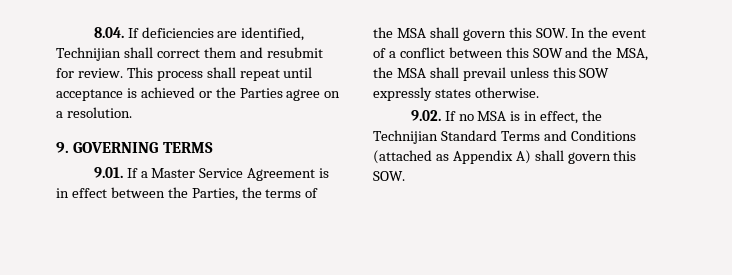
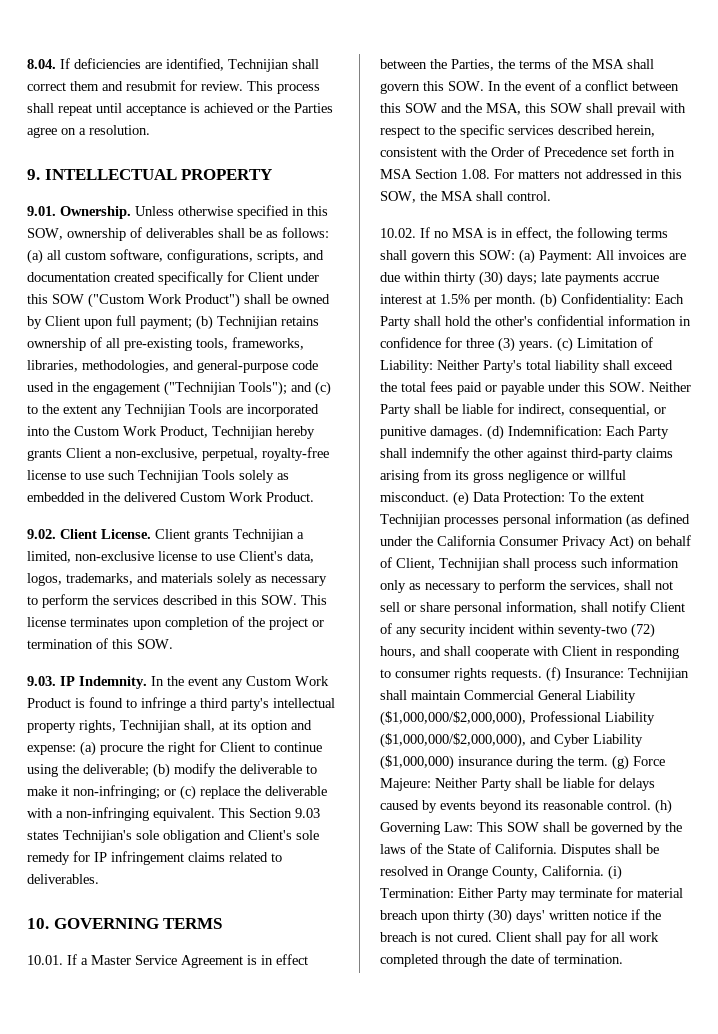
(69, 147) none -> [44,169,273,180] [27,205,328,219] [27,227,329,241] [27,249,324,264] [27,271,319,285] [27,293,330,308] [27,315,319,330] [27,337,304,351] [27,360,318,373] [27,381,331,396] [27,404,319,417] [27,426,315,439] [27,447,329,461] [27,470,289,483] [27,492,314,502] [27,529,304,542] [27,551,314,563] [27,573,327,586] [27,594,327,608] [27,616,324,630] [27,638,173,649] [27,676,329,689] [27,697,335,711] [27,720,312,733] [27,741,322,756] [27,763,317,778] [27,785,327,800] [27,807,320,821] [27,830,319,843] [27,851,282,865] [27,874,99,884] [27,918,49,929] INTELLECTUAL PROPERTY // 9.01. Ownership. Unless otherwise specified in this SOW, ownership of deliverables shall be as follows: (a) all custom software, configurations, scripts, and documentation created specifically for Client under this SOW ("Custom Work Product") shall be owned by Client upon full payment; (b) Technijian retains ownership of all pre-existing tools, frameworks, libraries, methodologies, and general-purpose code used in the engagement ("Technijian Tools"); and (c) to the extent any Technijian Tools are incorporated into the Custom Work Product, Technijian hereby grants Client a non-exclusive, perpetual, royalty-free license to use such Technijian Tools solely as embedded in the delivered Custom Work Product. // 9.02. Client License. Client grants Technijian a limited, non-exclusive license to use Client's data, logos, trademarks, and materials solely as necessary to perform the services described in this SOW. This license terminates upon completion of the project or termination of this SOW. // 9.03. IP Indemnity. In the event any Custom Work Product is found to infringe a third party's intellectual property rights, Technijian shall, at its option and expense: (a) procure the right for Client to continue using the deliverable; (b) modify the deliverable to make it non-infringing; or (c) replace the deliverable with a non-infringing equivalent. This Section 9.03 states Technijian's sole obligation and Client's sole remedy for IP infringement claims related to deliverables. // 10.
[93,167,123,178] 9.01. -> [27,955,63,965] 10.01.
[373,67,610,81] [373,87,539,101] [410,110,441,121] the MSA shall prevail unless this SOW expressly states otherwise. // 9.02. -> [525,103,686,116] [380,124,655,138] [380,146,675,157] [380,169,682,179] [380,191,551,203] [380,228,416,238] this SOW shall prevail with respect to the specific services described herein, consistent with the Order of Precedence set forth in MSA Section 1.08. For matters not addressed in this SOW, the MSA shall control. // 10.02.
[373,130,636,144] [373,150,637,164] [373,171,405,181] Technijian Standard Terms and Conditions (attached as Appendix A) shall govern this SOW. -> [577,227,668,241] [380,249,686,264] [380,271,659,286] [380,293,684,308] [380,315,691,329] [380,337,653,352] [380,360,673,373] [380,381,691,395] [380,403,666,417] [380,425,669,440] [380,447,673,461] [380,469,626,483] [380,491,644,506] [380,513,690,528] [380,535,691,550] [380,557,679,571] [380,579,673,593] [380,601,685,615] [380,623,655,638] [380,646,679,659] [380,667,689,682] [380,690,636,703] [380,711,655,726] [380,733,643,748] [380,755,665,770] [380,777,655,791] [380,799,672,814] [380,822,682,835] [380,843,659,857] [380,865,622,880] [380,887,683,901] [380,909,661,924] [380,931,659,945] [380,953,623,967] following terms shall govern this SOW: (a) Payment: All invoices are due within thirty (30) days; late payments accrue interest at 1.5% per month. (b) Confidentiality: Each Party shall hold the other's confidential information in confidence for three (3) years. (c) Limitation of Liability: Neither Party's total liability shall exceed the total fees paid or payable under this SOW. Neither Party shall be liable for indirect, consequential, or punitive damages. (d) Indemnification: Each Party shall indemnify the other against third-party claims arising from its gross negligence or willful misconduct. (e) Data Protection: To the extent Technijian processes personal information (as defined under the California Consumer Privacy Act) on behalf of Client, Technijian shall process such information only as necessary to perform the services, shall not sell or share personal information, shall notify Client of any security incident within seventy-two (72) hours, and shall cooperate with Client in responding to consumer rights requests. (f) Insurance: Technijian shall maintain Commercial General Liability ($1,000,000/$2,000,000), Professional Liability ($1,000,000/$2,000,000), and Cyber Liability ($1,000,000) insurance during the term. (g) Force Majeure: Neither Party shall be liable for delays caused by events beyond its reasonable control. (h) Governing Law: This SOW shall be governed by the laws of the State of California. Disputes shall be resolved in Orange County, California. (i) Termination: Either Party may terminate for material breach upon thirty (30) days' written notice if the breach is not cured. Client shall pay for all work completed through the date of termination.

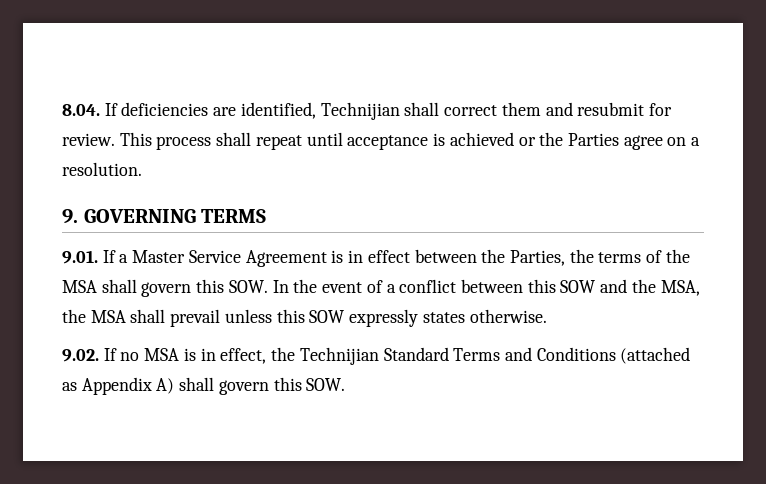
[44,169,273,180] [27,205,328,219] [27,227,329,241] [27,249,324,264] [27,271,319,285] [27,293,330,308] [27,315,319,330] [27,337,304,351] [27,360,318,373] [27,381,331,396] [27,404,319,417] [27,426,315,439] [27,447,329,461] [27,470,289,483] [27,492,314,502] [27,529,304,542] [27,551,314,563] [27,573,327,586] [27,594,327,608] [27,616,324,630] [27,638,173,649] [27,676,329,689] [27,697,335,711] [27,720,312,733] [27,741,322,756] [27,763,317,778] [27,785,327,800] [27,807,320,821] [27,830,319,843] [27,851,282,865] [27,874,99,884] [27,918,49,929] INTELLECTUAL PROPERTY // 9.01. Ownership. Unless otherwise specified in this SOW, ownership of deliverables shall be as follows: (a) all custom software, configurations, scripts, and documentation created specifically for Client under this SOW ("Custom Work Product") shall be owned by Client upon full payment; (b) Technijian retains ownership of all pre-existing tools, frameworks, libraries, methodologies, and general-purpose code used in the engagement ("Technijian Tools"); and (c) to the extent any Technijian Tools are incorporated into the Custom Work Product, Technijian hereby grants Client a non-exclusive, perpetual, royalty-free license to use such Technijian Tools solely as embedded in the delivered Custom Work Product. // 9.02. Client License. Client grants Technijian a limited, non-exclusive license to use Client's data, logos, trademarks, and materials solely as necessary to perform the services described in this SOW. This license terminates upon completion of the project or termination of this SOW. // 9.03. IP Indemnity. In the event any Custom Work Product is found to infringe a third party's intellectual property rights, Technijian shall, at its option and expense: (a) procure the right for Client to continue using the deliverable; (b) modify the deliverable to make it non-infringing; or (c) replace the deliverable with a non-infringing equivalent. This Section 9.03 states Technijian's sole obligation and Client's sole remedy for IP infringement claims related to deliverables. // 10. -> (78, 216) none
[27,955,63,965] 10.01. -> [62,250,98,264] 9.01.
[525,103,686,116] [380,124,655,138] [380,146,675,157] [380,169,682,179] [380,191,551,203] [380,228,416,238] this SOW shall prevail with respect to the specific services described herein, consistent with the Order of Precedence set forth in MSA Section 1.08. For matters not addressed in this SOW, the MSA shall control. // 10.02. -> [62,309,547,327] [62,349,99,362] the MSA shall prevail unless this SOW expressly states otherwise. // 9.02.
[577,227,668,241] [380,249,686,264] [380,271,659,286] [380,293,684,308] [380,315,691,329] [380,337,653,352] [380,360,673,373] [380,381,691,395] [380,403,666,417] [380,425,669,440] [380,447,673,461] [380,469,626,483] [380,491,644,506] [380,513,690,528] [380,535,691,550] [380,557,679,571] [380,579,673,593] [380,601,685,615] [380,623,655,638] [380,646,679,659] [380,667,689,682] [380,690,636,703] [380,711,655,726] [380,733,643,748] [380,755,665,770] [380,777,655,791] [380,799,672,814] [380,822,682,835] [380,843,659,857] [380,865,622,880] [380,887,683,901] [380,909,661,924] [380,931,659,945] [380,953,623,967] following terms shall govern this SOW: (a) Payment: All invoices are due within thirty (30) days; late payments accrue interest at 1.5% per month. (b) Confidentiality: Each Party shall hold the other's confidential information in confidence for three (3) years. (c) Limitation of Liability: Neither Party's total liability shall exceed the total fees paid or payable under this SOW. Neither Party shall be liable for indirect, consequential, or punitive damages. (d) Indemnification: Each Party shall indemnify the other against third-party claims arising from its gross negligence or willful misconduct. (e) Data Protection: To the extent Technijian processes personal information (as defined under the California Consumer Privacy Act) on behalf of Client, Technijian shall process such information only as necessary to perform the services, shall not sell or share personal information, shall notify Client of any security incident within seventy-two (72) hours, and shall cooperate with Client in responding to consumer rights requests. (f) Insurance: Technijian shall maintain Commercial General Liability ($1,000,000/$2,000,000), Professional Liability ($1,000,000/$2,000,000), and Cyber Liability ($1,000,000) insurance during the term. (g) Force Majeure: Neither Party shall be liable for delays caused by events beyond its reasonable control. (h) Governing Law: This SOW shall be governed by the laws of the State of California. Disputes shall be resolved in Orange County, California. (i) Termination: Either Party may terminate for material breach upon thirty (30) days' written notice if the breach is not cured. Client shall pay for all work completed through the date of termination. -> [299,347,691,365] [62,377,346,395] Technijian Standard Terms and Conditions (attached as Appendix A) shall govern this SOW.

